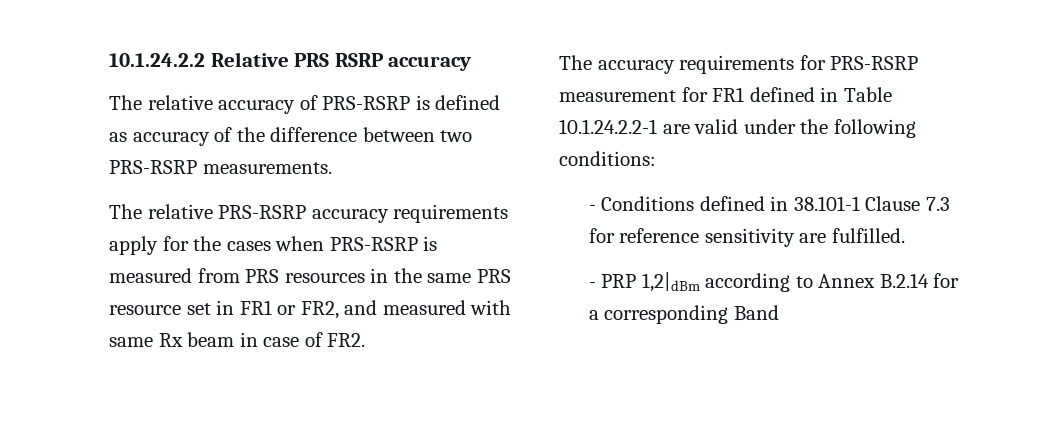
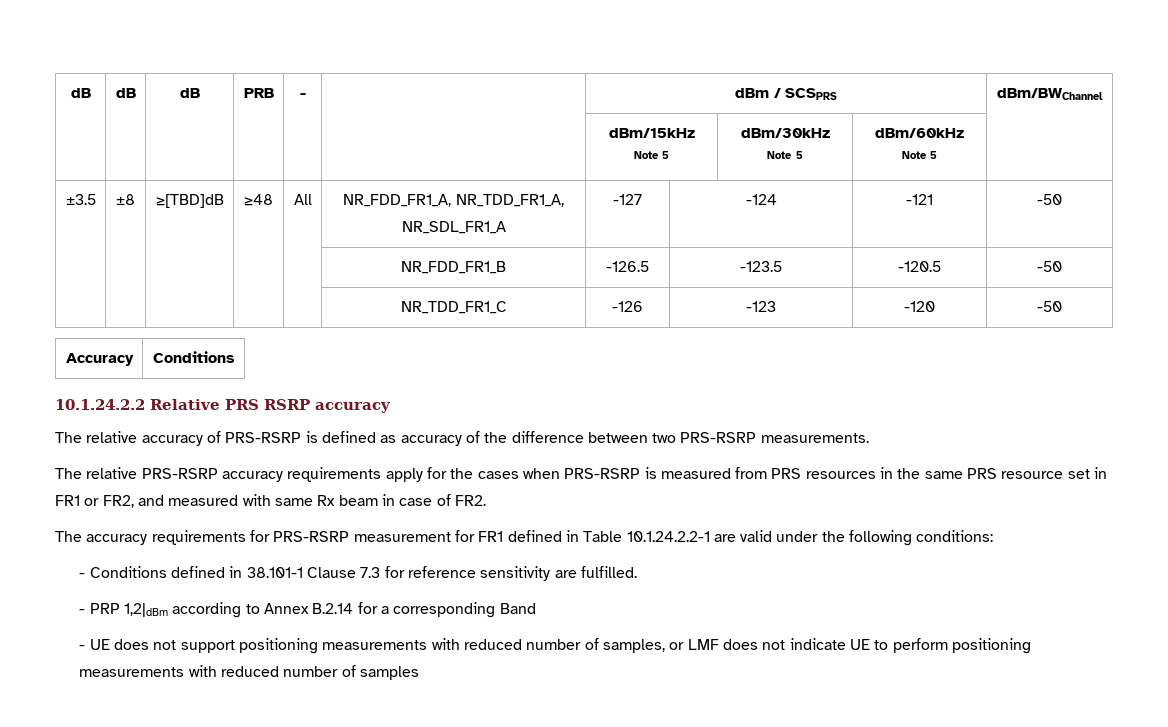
(109, 60) none -> [70,88,91,98] [115,88,136,98] [179,88,200,98] [243,88,274,98] [299,93,306,98] [735,88,837,100] [997,88,1103,100] [608,128,695,138] [633,151,670,159] [740,128,830,138] [767,151,803,159] [875,128,964,138] [901,151,938,159] [65,194,96,205] [116,194,135,205] [155,194,224,208] [244,194,273,206] [293,194,312,205] [343,194,564,207] [401,221,506,234] [613,194,642,205] [745,194,777,205] [906,194,933,205] [1037,194,1062,205] [401,261,507,274] [606,261,649,272] [740,261,782,272] [898,261,941,272] [1037,261,1062,272] [400,301,507,314] [612,301,643,312] [746,301,776,312] [904,301,935,312] [1037,301,1062,312] [65,353,134,366] [152,351,235,363] dB | dB | dB | PRB | - | | dBm / SCSPRS | dBm/BWChannel // | | | | | | dBm/15kHz Note 5 | dBm/30kHz Note 5 | dBm/60kHz Note 5 | // ±3.5 | ±8 | ≥[TBD]dB | ≥48 | All | NR_FDD_FR1_A, NR_TDD_FR1_A, NR_SDL_FR1_A | -127 | -124 | -121 | -50 // | | | | | NR_FDD_FR1_B | -126.5 | -123.5 | -120.5 | -50 // | | | | | NR_TDD_FR1_C | -126 | -123 | -120 | -50 // Accuracy | Conditions //
(779, 312) none -> [79,638,1031,654] [79,665,420,680] // - UE does not support positioning measurements with reduced number of samples, or LMF does not indicate UE to perform positioning measurements with reduced number of samples

